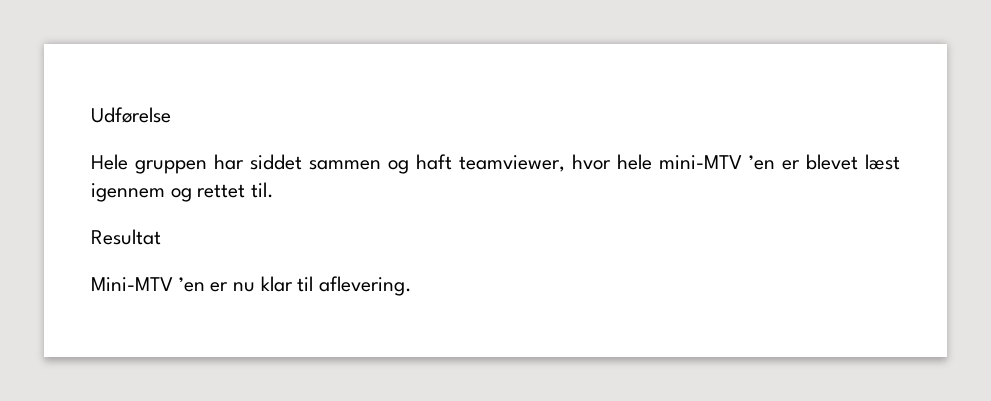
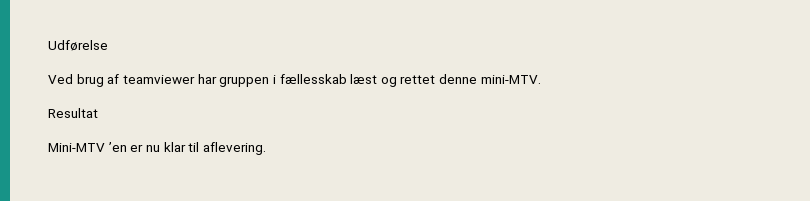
[91,154,900,174] [91,182,275,202] Hele gruppen har siddet sammen og haft teamviewer, hvor hele mini-MTV ’en er blevet læst igennem og rettet til. -> [48,74,541,87] Ved brug af teamviewer har gruppen i fællesskab læst og rettet denne mini-MTV.

